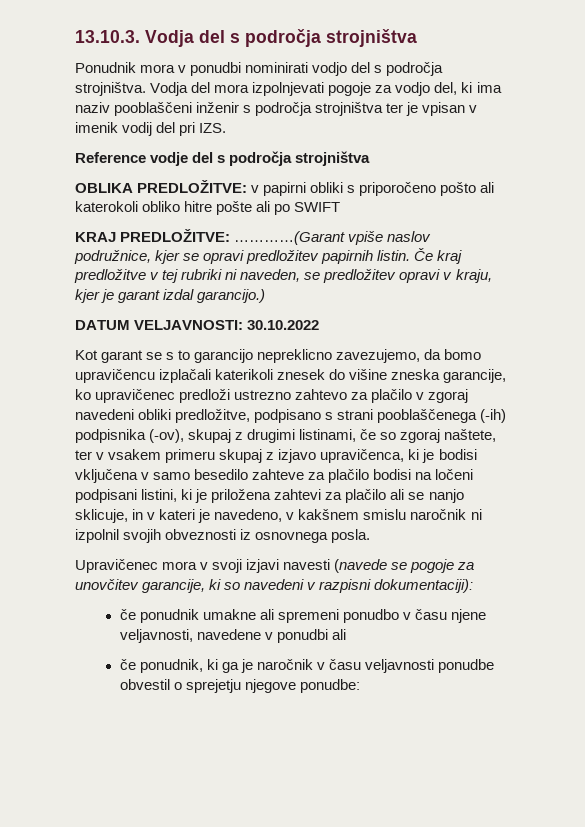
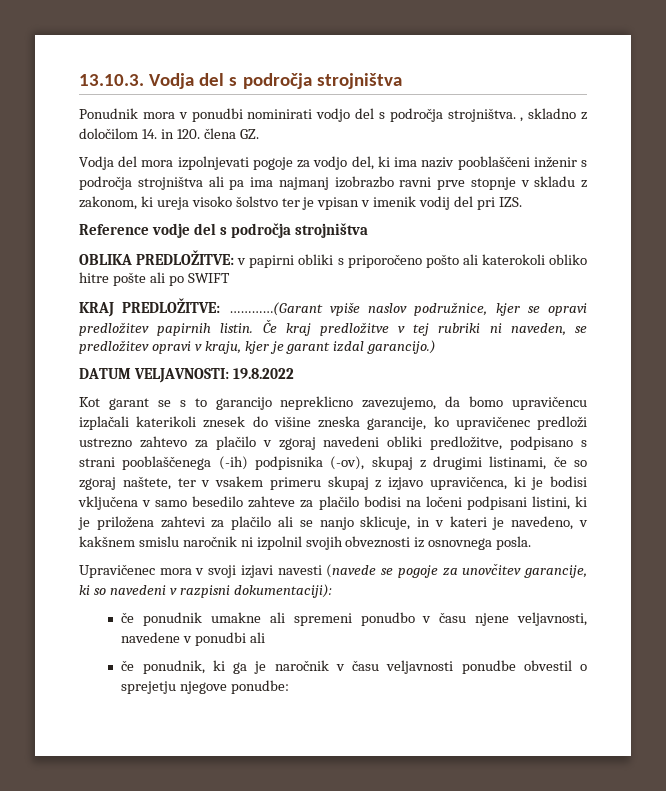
(146, 89) none -> [520,108,587,122] [79,128,259,139] , skladno z določilom 14. in 120. člena GZ. //
(384, 109) none -> [208,176,587,190] [79,196,278,210] ali pa ima najmanj izobrazbo ravni prve stopnje v skladu z zakonom, ki ureja visoko šolstvo
[247,320,320,330] 30.10.2022 -> [232,368,294,379] 19.8.2022

